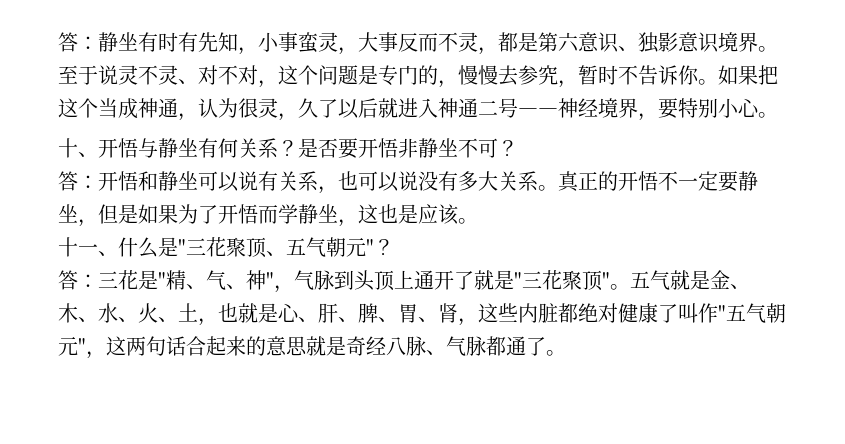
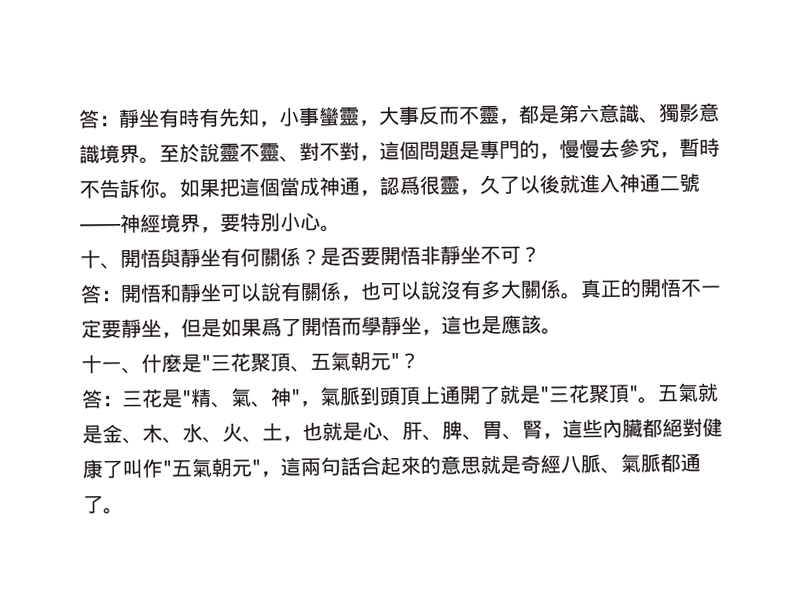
[58,32,178,52] 答：静坐有时 -> [79,108,200,129] 答：靜坐有時
[298,32,338,53] 蛮灵 -> [318,106,360,126] 蠻靈
[458,32,478,52] 灵 -> [478,104,500,125] 靈
[598,32,778,53] [58,65,678,88] 识、独影意识境界。至于说灵不灵、对不对，这个问题是专门的，慢慢去参究，暂时不告诉 -> [618,102,720,124] [79,137,720,164] [79,178,140,199] 識、獨影意識境界。至於說靈不靈、對不對，這個問題是專門的，慢慢去參究，暫時不告訴
[58,98,118,118] 这个当 -> [239,177,300,197] 這個當
[198,98,278,118] 认为很灵 -> [379,175,460,196] 認爲很靈
[358,98,418,118] 后就进 -> [539,173,600,194] 後就進
[498,98,598,118] 号――神经 -> [679,172,700,193] [80,213,161,234] 號――神經
[698,98,718,118] 别 -> [260,212,281,232] 別
[98,138,518,159] [58,171,538,194] 开悟与静坐有何关系？是否要开悟非静坐不可？ // 答：开悟和静坐可以说有关系，也可以说没有多大关系 -> [120,245,541,269] [80,279,562,304] 開悟與靜坐有何關係？是否要開悟非靜坐不可？ // 答：開悟和靜坐可以說有關係，也可以說沒有多大關係
[618,171,638,191] 开 -> [640,279,662,298] 開
[738,171,758,191] 静 -> [121,318,142,339] 靜
[178,204,459,227] 为了开悟而学静坐，这也是应该 -> [261,314,542,337] 爲了開悟而學靜坐，這也是應該
[138,237,326,258] 么是"三花聚顶、五气 -> [161,351,351,373] 麼是"三花聚頂、五氣
[206,270,226,290] 气 -> [230,387,252,407] 氣
[294,270,454,291] 气脉到头顶上通开 -> [319,386,481,406] 氣脈到頭頂上通開
[582,270,603,291] 顶 -> [608,384,630,403] 頂
[650,270,670,290] 气 -> [677,382,699,403] 氣
[438,303,618,326] 肾，这些内脏都绝对 -> [522,417,703,440] 腎，這些內臟都絕對
[746,303,766,323] 气 -> [191,458,212,478] 氣
[106,336,486,356] 这两句话合起来的意思就是奇经八脉、气脉 -> [280,453,661,477] 這兩句話合起來的意思就是奇經八脈、氣脈

